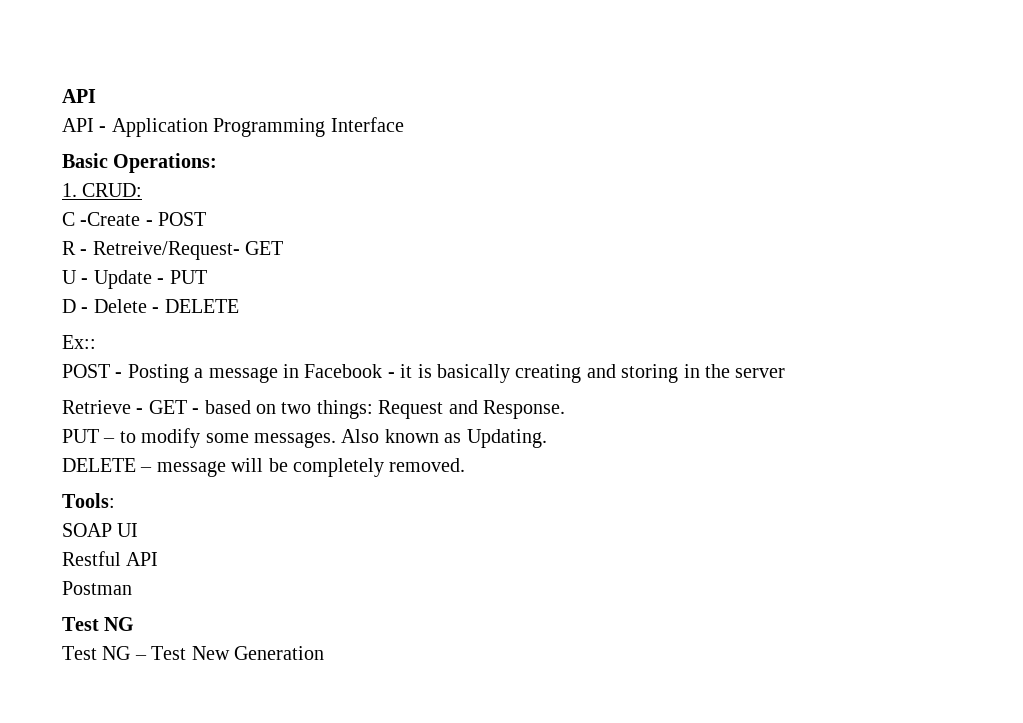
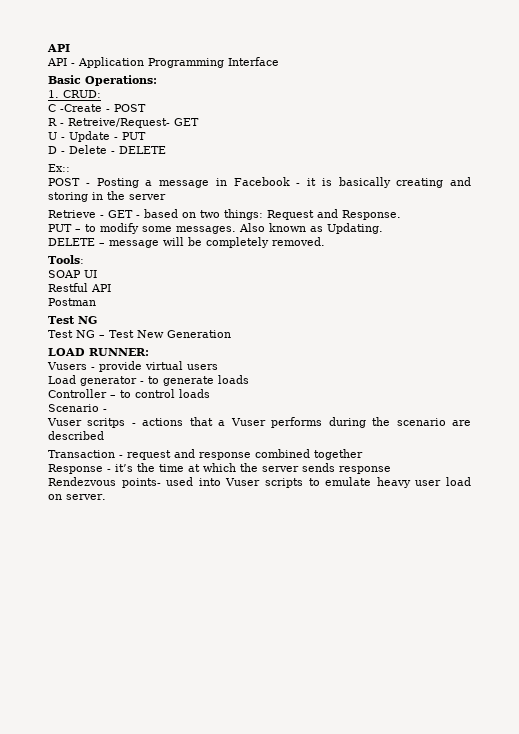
(324, 653) none -> [48,348,149,356] [47,361,218,372] [48,375,249,386] [48,389,210,398] [48,404,107,412] [47,417,471,428] [48,431,104,440] [48,449,363,460] [48,463,391,474] [48,477,472,488] [48,494,106,500] // LOAD RUNNER: // Vusers - provide virtual users // Load generator - to generate loads // Controller – to control loads // Scenario - // Vuser scritps - actions that a Vuser performs during the scenario are described // Transaction - request and response combined together // Response - it’s the time at which the server sends response // Rendezvous points- used into Vuser scripts to emulate heavy user load on server.

